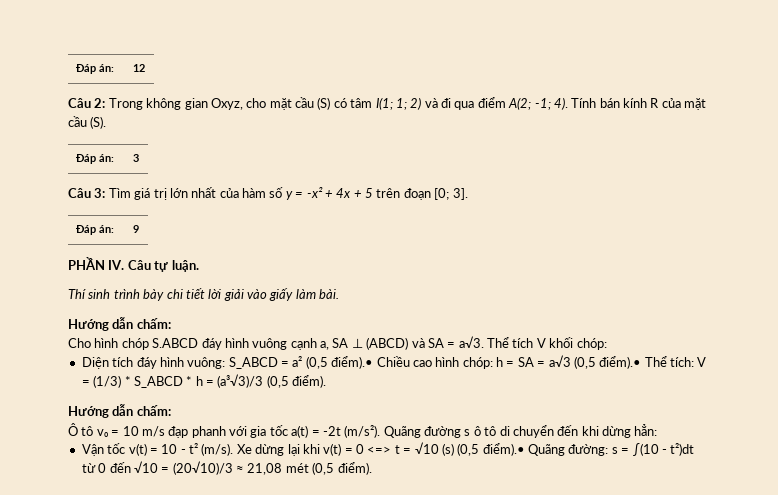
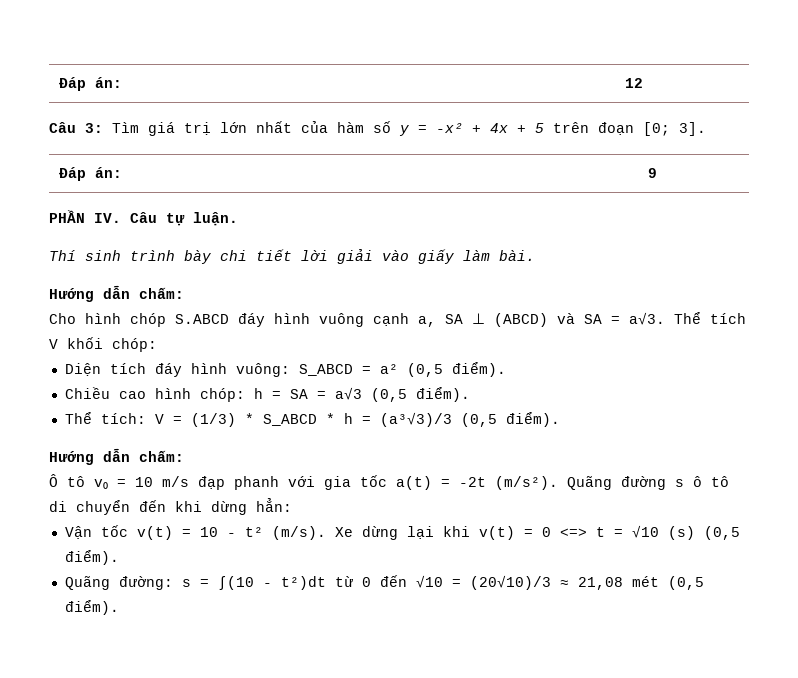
[68,97,707,110] [68,116,107,129] [76,154,115,164] [133,154,139,162] // Câu 2: Trong không gian Oxyz, cho mặt cầu (S) có tâm I(1; 1; 2) và đi qua điểm A(2; -1; 4). Tính bán kính R của mặt cầu (S). // Đáp án: | 3 -> (643, 83) none
[331,356,374,369] điểm).• -> [451,362,506,377] điểm). //
[599,356,642,369] điểm).• -> [415,387,470,402] điểm). //
[482,443,525,456] điểm).• -> [64,550,119,565] điểm). //

